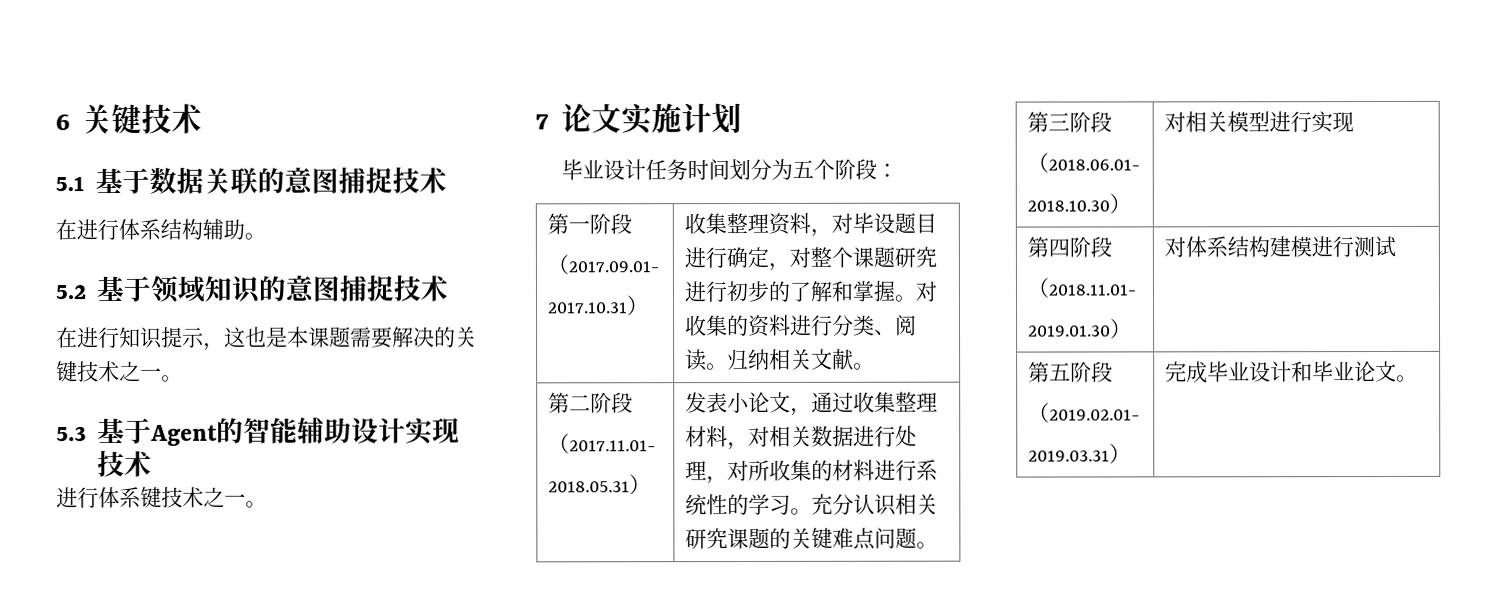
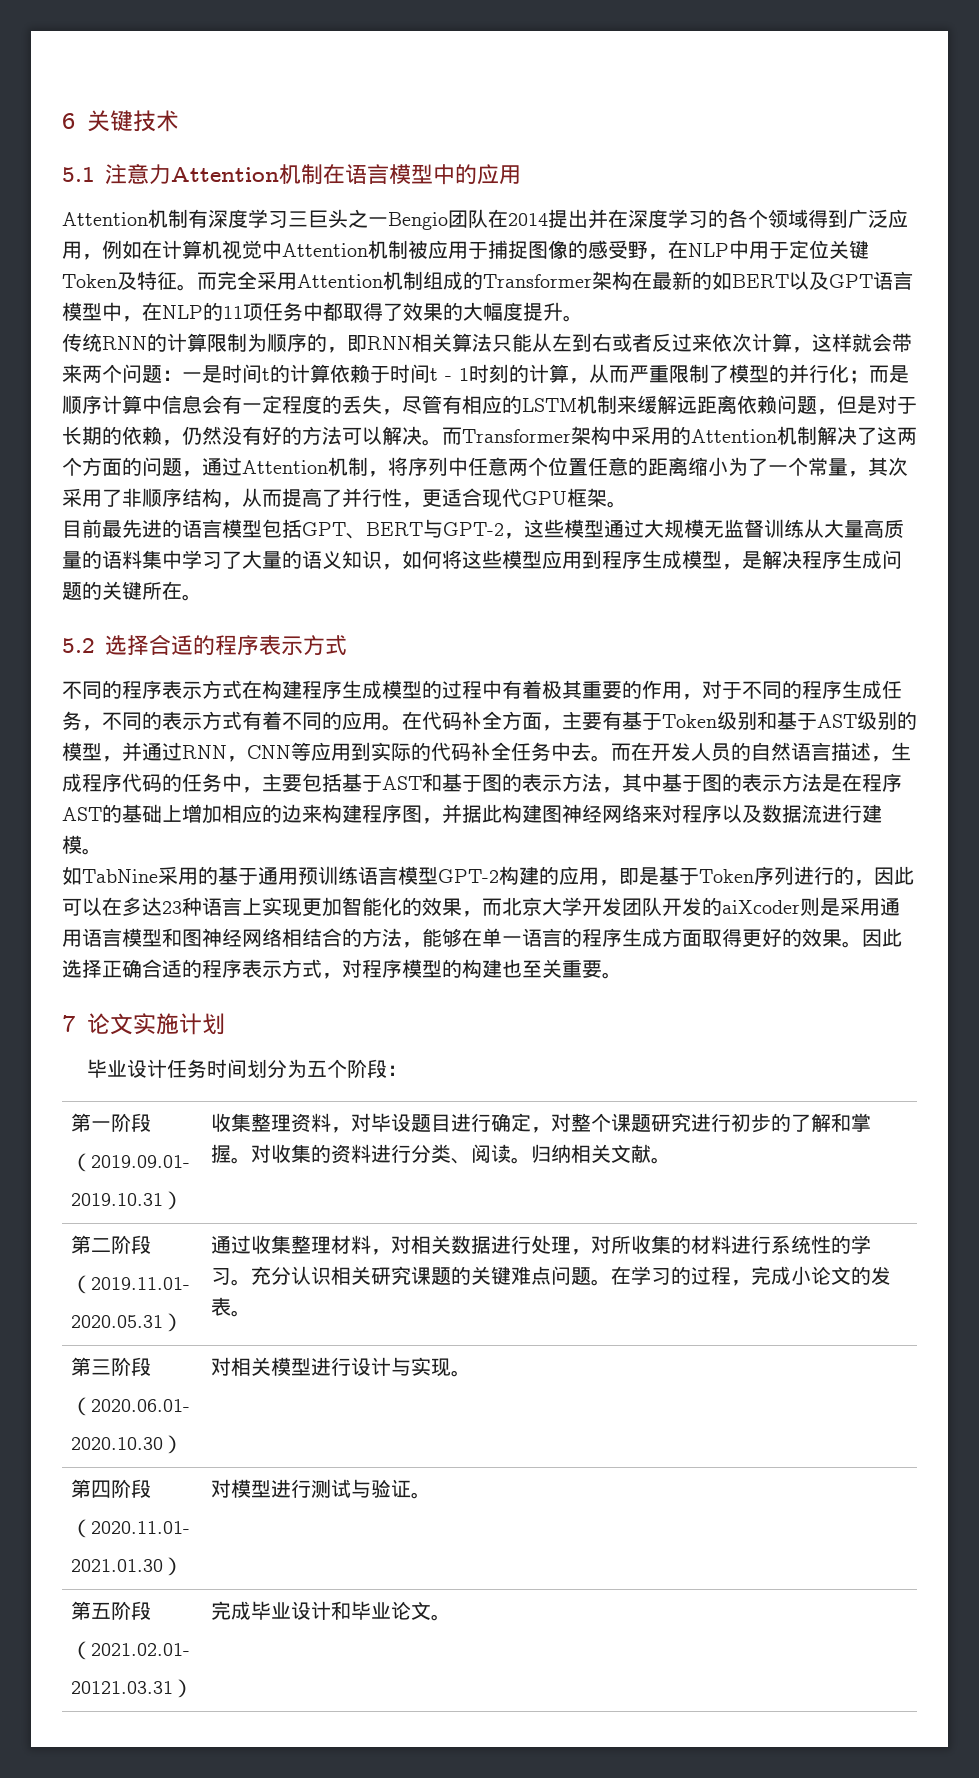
[94,166,447,194] [55,218,266,241] [55,274,448,304] [56,326,477,351] [56,360,183,383] [56,416,460,446] [96,449,152,478] [56,486,246,509] 基于数据关联的意图捕捉技术 // 在进行体系结构辅助。 // 5.2基于领域知识的意图捕捉技术 // 在进行知识提示，这也是本课题需要解决的关键技术之一。 // 5.3基于Agent的智能辅助设计实现技术 // 进行体系键技术之一 -> [105,163,521,185] [62,209,908,230] [62,240,869,260] [62,271,913,291] [62,302,583,322] [62,333,912,353] [62,364,909,384] [62,395,917,415] [62,426,917,446] [62,457,908,477] [62,488,627,508] [62,519,904,539] [62,550,902,570] [62,581,202,601] [62,634,347,655] [62,680,902,700] [62,711,917,731] [62,742,911,762] [62,773,902,793] [62,804,882,824] [62,835,102,855] [62,866,914,886] [62,897,900,917] [62,928,902,948] [62,959,602,979] 注意力Attention机制在语言模型中的应用 // Attention机制有深度学习三巨头之一Bengio团队在2014提出并在深度学习的各个领域得到广泛应用，例如在计算机视觉中Attention机制被应用于捕捉图像的感受野，在NLP中用于定位关键Token及特征。而完全采用Attention机制组成的Transformer架构在最新的如BERT以及GPT语言模型中，在NLP的11项任务中都取得了效果的大幅度提升。 // 传统RNN的计算限制为顺序的，即RNN相关算法只能从左到右或者反过来依次计算，这样就会带来两个问题：一是时间t的计算依赖于时间t - 1时刻的计算，从而严重限制了模型的并行化；而是顺序计算中信息会有一定程度的丢失，尽管有相应的LSTM机制来缓解远距离依赖问题，但是对于长期的依赖，仍然没有好的方法可以解决。而Transformer架构中采用的Attention机制解决了这两个方面的问题，通过Attention机制，将序列中任意两个位置任意的距离缩小为了一个常量，其次采用了非顺序结构，从而提高了并行性，更适合现代GPU框架。 // 目前最先进的语言模型包括GPT、BERT与GPT-2，这些模型通过大规模无监督训练从大量高质量的语料集中学习了大量的语义知识，如何将这些模型应用到程序生成模型，是解决程序生成问题的关键所在。 // 5.2选择合适的程序表示方式 // 不同的程序表示方式在构建程序生成模型的过程中有着极其重要的作用，对于不同的程序生成任务，不同的表示方式有着不同的应用。在代码补全方面，主要有基于Token级别和基于AST级别的模型，并通过RNN，CNN等应用到实际的代码补全任务中去。而在开发人员的自然语言描述，生成程序代码的任务中，主要包括基于AST和基于图的表示方法，其中基于图的表示方法是在程序AST的基础上增加相应的边来构建程序图，并据此构建图神经网络来对程序以及数据流进行建模。 // 如TabNine采用的基于通用预训练语言模型GPT-2构建的应用，即是基于Token序列进行的，因此可以在多达23种语言上实现更加智能化的效果，而北京大学开发团队开发的aiXcoder则是采用通用语言模型和图神经网络相结合的方法，能够在单一语言的程序生成方面取得更好的效果。因此选择正确合适的程序表示方式，对程序模型的构建也至关重要
[568,261,660,273] [547,302,629,314] 2017.09.01- // 2017.10.31 -> [90,1155,190,1168] [70,1193,163,1206] 2019.09.01- // 2019.10.31
[569,440,657,452] [548,474,652,495] [685,391,813,416] 2017.11.01- // 2018.05.31） | 发表小论文， -> [90,1277,190,1290] [70,1313,183,1332] 2019.11.01- // 2020.05.31） |
(939, 545) none -> [610,1266,891,1286] [210,1297,251,1317] 在学习的过程，完成小论文的发表。
[1048,159,1141,171] [1027,200,1111,212] 2018.06.01- // 2018.10.30 -> [90,1399,190,1412] [70,1437,163,1450] 2020.06.01- // 2020.10.30
[1311,111,1355,134] 实现 -> [350,1357,471,1377] 设计与实现。
[1048,284,1137,296] [1028,318,1133,339] [1164,236,1313,258] 2018.11.01- // 2019.01.30） | 对体系结构建模 -> [90,1521,190,1534] [70,1557,183,1576] [210,1479,271,1498] 2020.11.01- // 2021.01.30） | 对模型
(1397, 246) none -> [350,1479,431,1499] 与验证。
[1049,409,1141,421] [1028,450,1111,462] 2019.02.01- // 2019.03.31 -> [90,1643,190,1656] [70,1681,173,1694] 2021.02.01- // 20121.03.31

